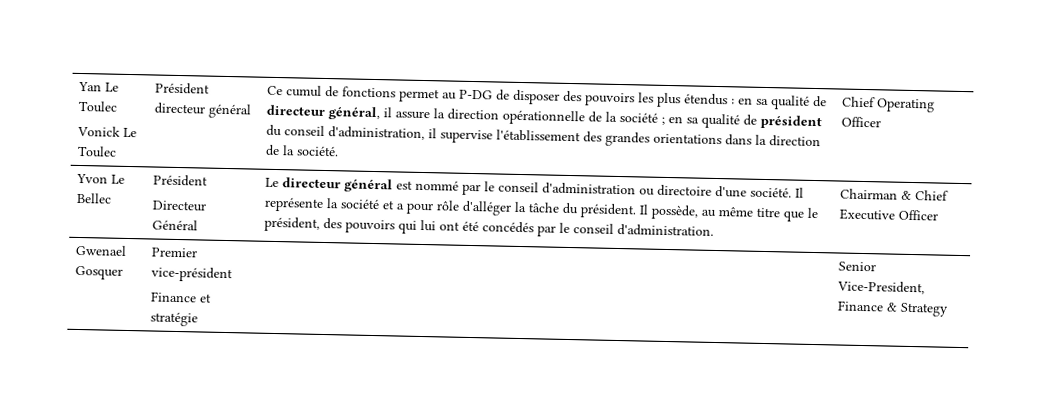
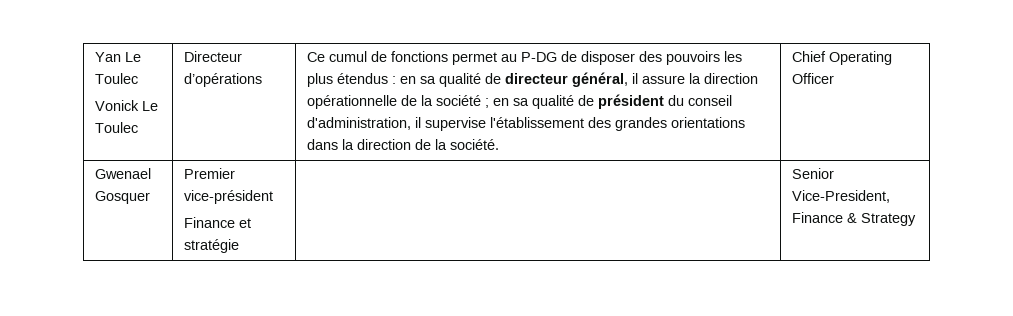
[154,82,210,95] [153,102,251,119] Président directeur général -> [184,51,243,62] [184,73,263,87] Directeur d’opérations
[75,173,125,184] [75,192,112,204] [152,174,208,187] [151,200,206,212] [151,219,198,231] [264,177,804,198] [263,196,818,222] [263,216,714,237] [839,188,949,201] [838,208,938,221] // Yvon Le Bellec | Président // Directeur Général | Le directeur général est nommé par le conseil d'administration ou directoire d'une société. Il représente la société et a pour rôle d'alléger la tâche du président. Il possède, au même titre que le président, des pouvoirs qui lui ont été concédés par le conseil d'administration. | Chairman & Chief Executive Officer -> (835, 78) none

